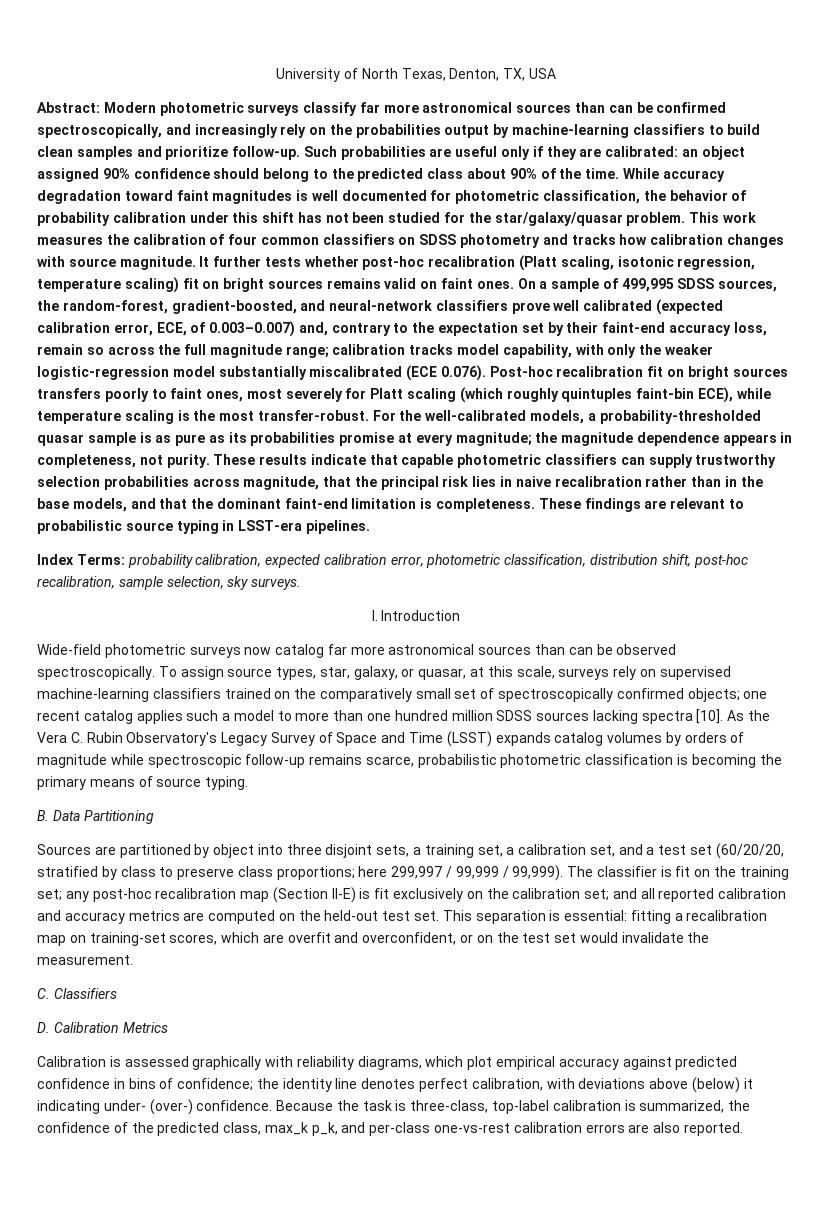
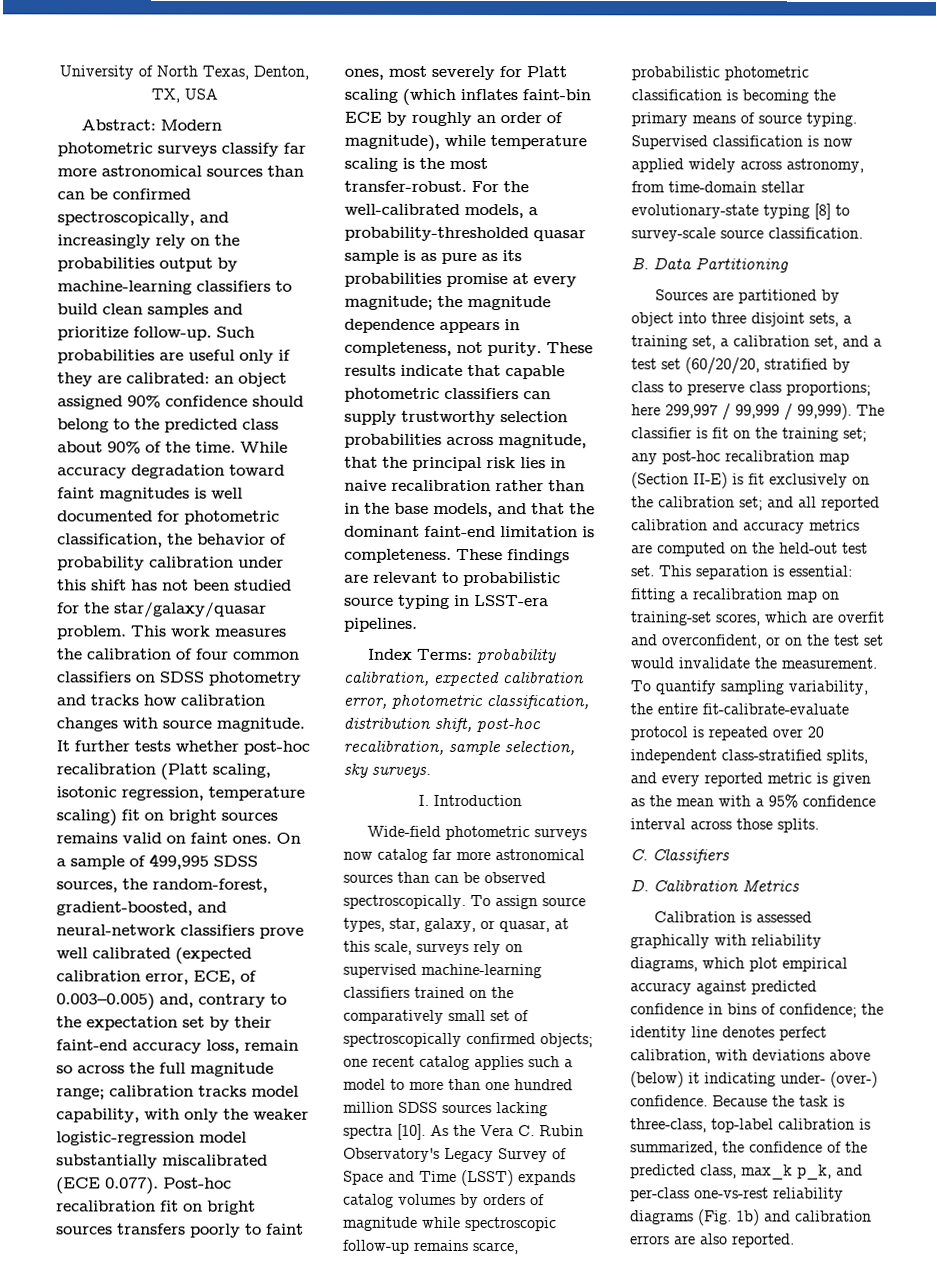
[209,321,296,337] 0.003–0.007) -> [56,993,155,1011] 0.003–0.005)
[440,365,486,381] 0.076). -> [105,1177,159,1195] 0.077).
[506,387,733,403] roughly quintuples faint-bin ECE), -> [460,88,591,101] [344,111,563,127] [344,134,440,152] inflates faint-bin ECE by roughly an order of magnitude),
(249, 783) none -> [631,135,853,150] [631,158,864,173] [631,181,805,193] [631,203,850,220] [631,227,863,242] Supervised classification is now applied widely across astronomy, from time-domain stellar evolutionary-state typing [8] to survey-scale source classification.
(133, 960) none -> [630,680,868,695] [630,703,849,715] [630,726,824,741] [630,749,868,764] [630,772,871,787] [630,794,876,808] [630,818,819,833] To quantify sampling variability, the entire fit-calibrate-evaluate protocol is repeated over 20 independent class-stratified splits, and every reported metric is given as the mean with a 95% confidence interval across those splits.
(511, 1128) none -> [773,1187,844,1202] [630,1209,791,1226] reliability diagrams (Fig. 1b) and

